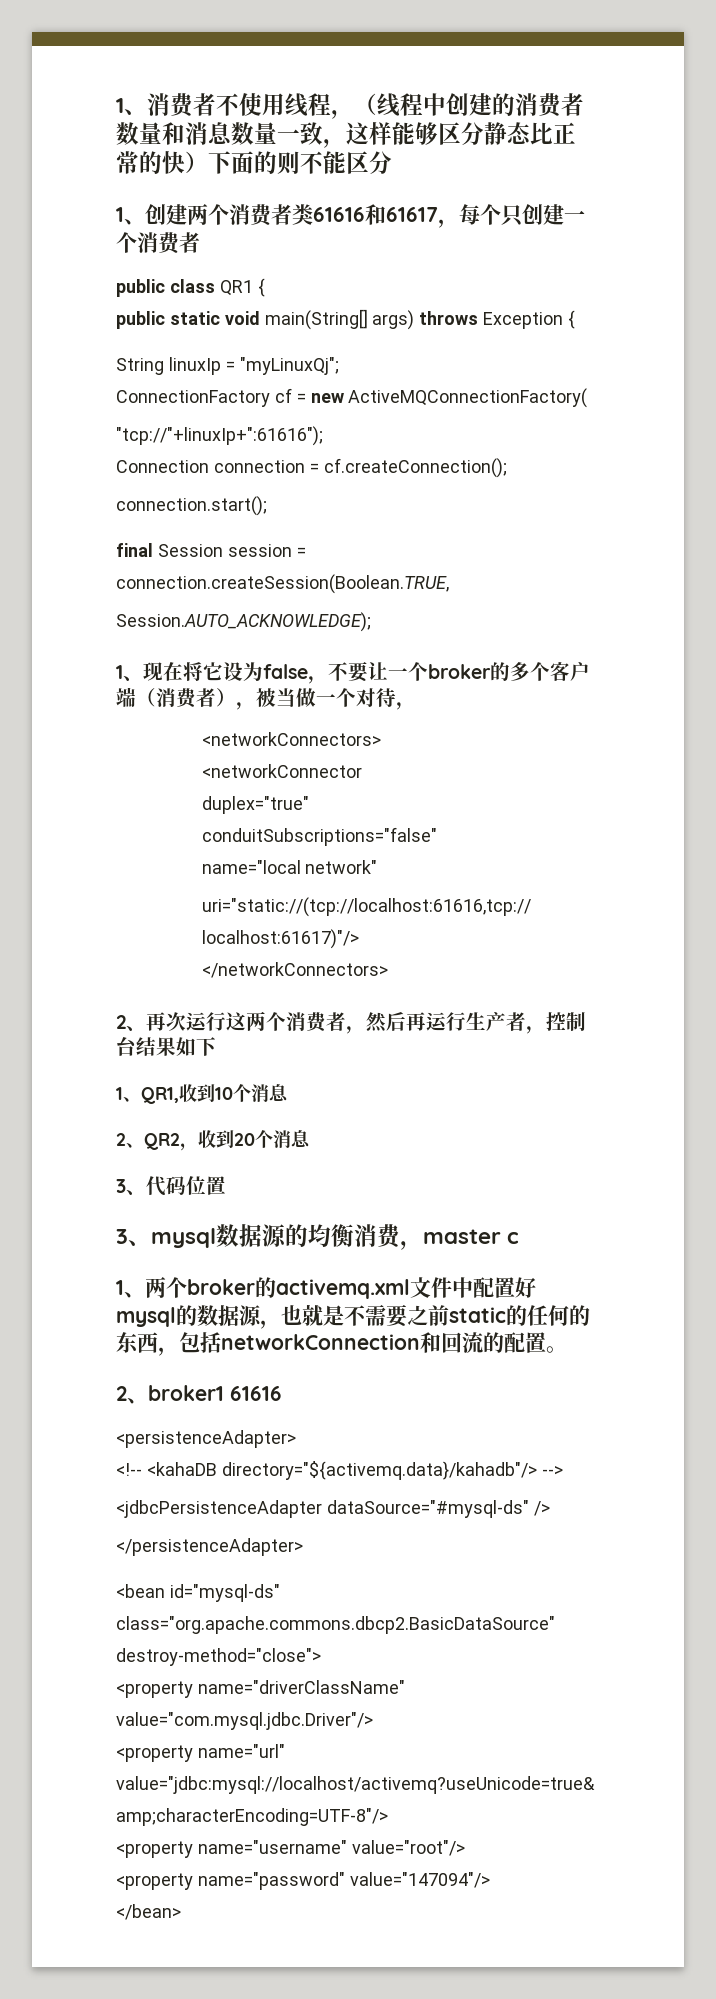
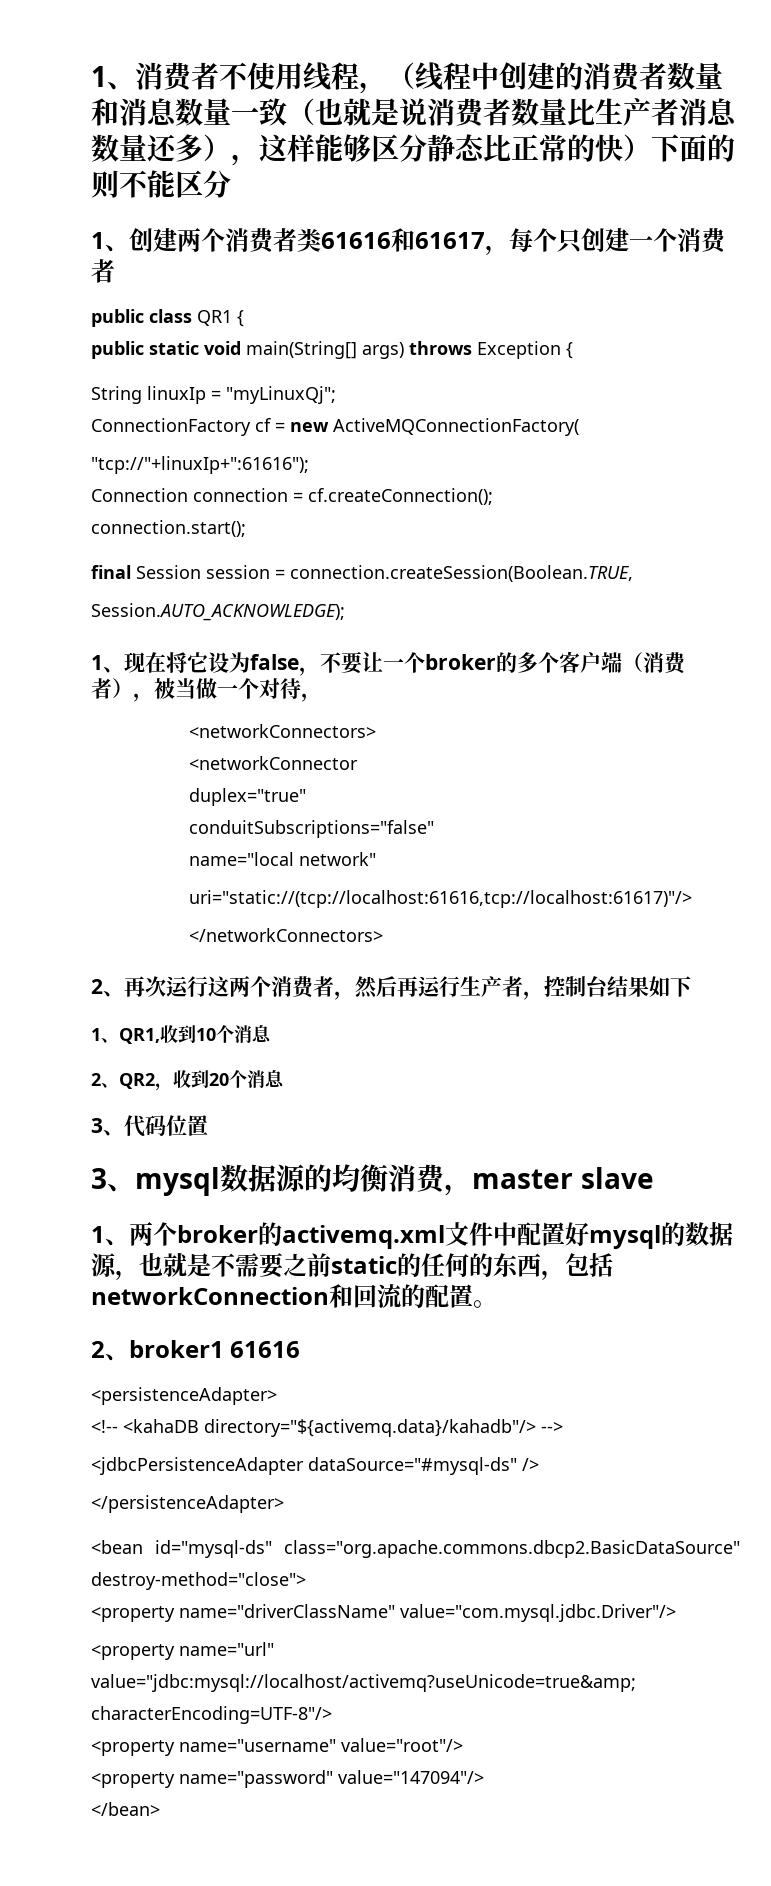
(323, 133) none -> [287,98,737,127] [91,134,231,162] （也就是说消费者数量比生产者消息数量还多）
[507,1232,520,1244] c -> [580,1167,654,1189] slave

